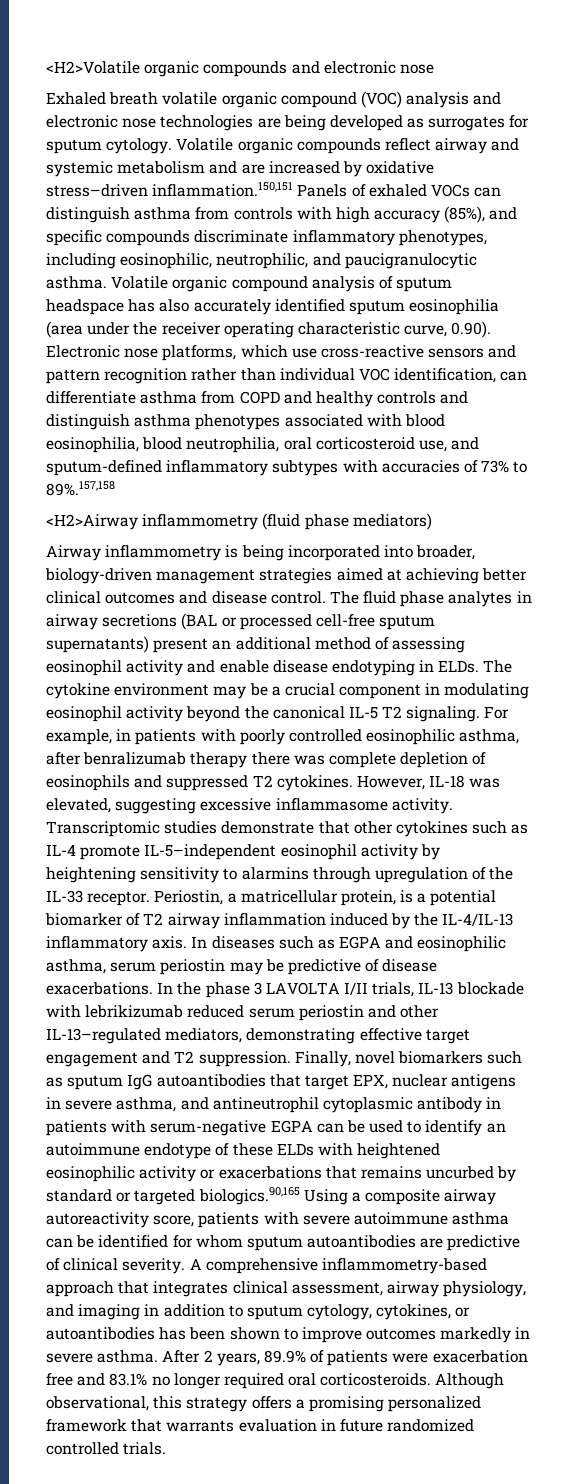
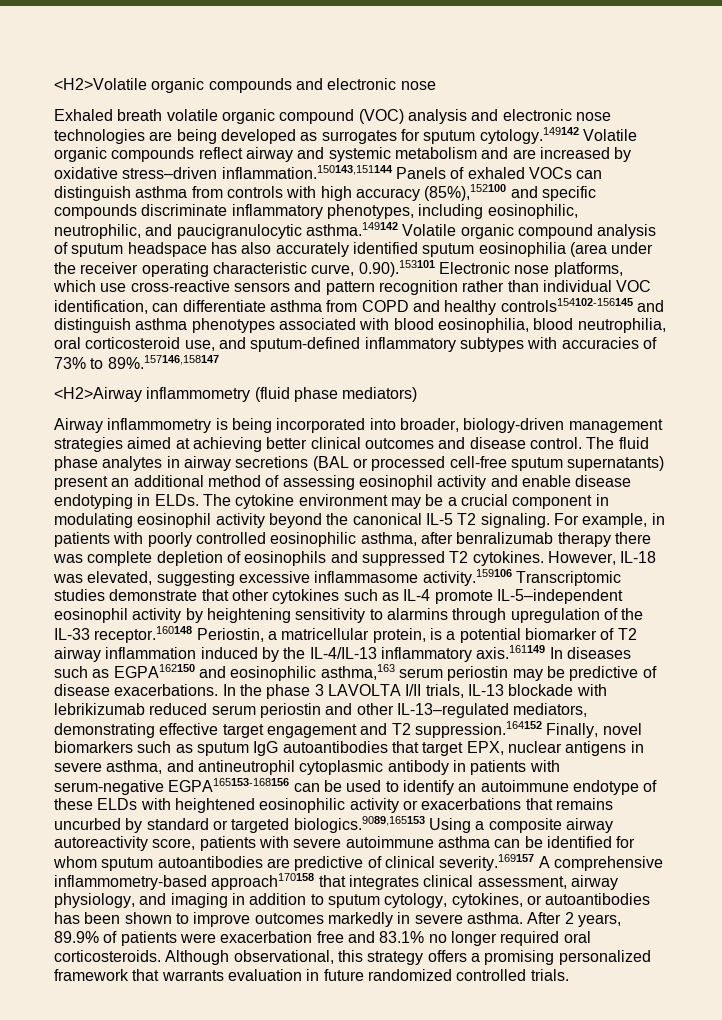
[106,138,173,154] cytology. -> [479,127,579,144] cytology.149142
[152,182,294,197] inflammation.150,151 -> [221,165,393,179] inflammation.150143,151144
[444,206,486,223] (85%), -> [424,184,507,201] (85%),152100
[46,276,107,289] asthma. -> [305,222,398,236] asthma.149142
[451,321,492,338] 0.90). -> [358,260,435,277] 0.90).153101
[377,391,437,404] controls -> [500,298,633,312] controls154102-156145
[46,481,115,496] 89%.157,158 -> [107,355,219,369] 89%.157146,158147
[391,798,453,814] activity. -> [422,569,512,586] activity.159106
[87,891,151,906] receptor. -> [94,626,193,643] receptor.160148
[152,936,188,949] axis. -> [476,645,546,659] axis.161149
[339,936,382,949] EGPA -> [113,664,195,678] EGPA162150
[46,959,106,974] asthma, -> [320,664,395,680] asthma,163
[198,1051,291,1067] suppression. -> [414,721,542,738] suppression.164152
[270,1120,313,1133] EGPA -> [168,778,290,792] EGPA165153-168156
[198,1187,300,1205] biologics.90,165 -> [293,816,425,833] biologics.9089,165153
[122,1258,186,1274] severity. -> [439,854,535,871] severity.169157
[46,1281,114,1297] approach -> [211,873,315,890] approach170158

